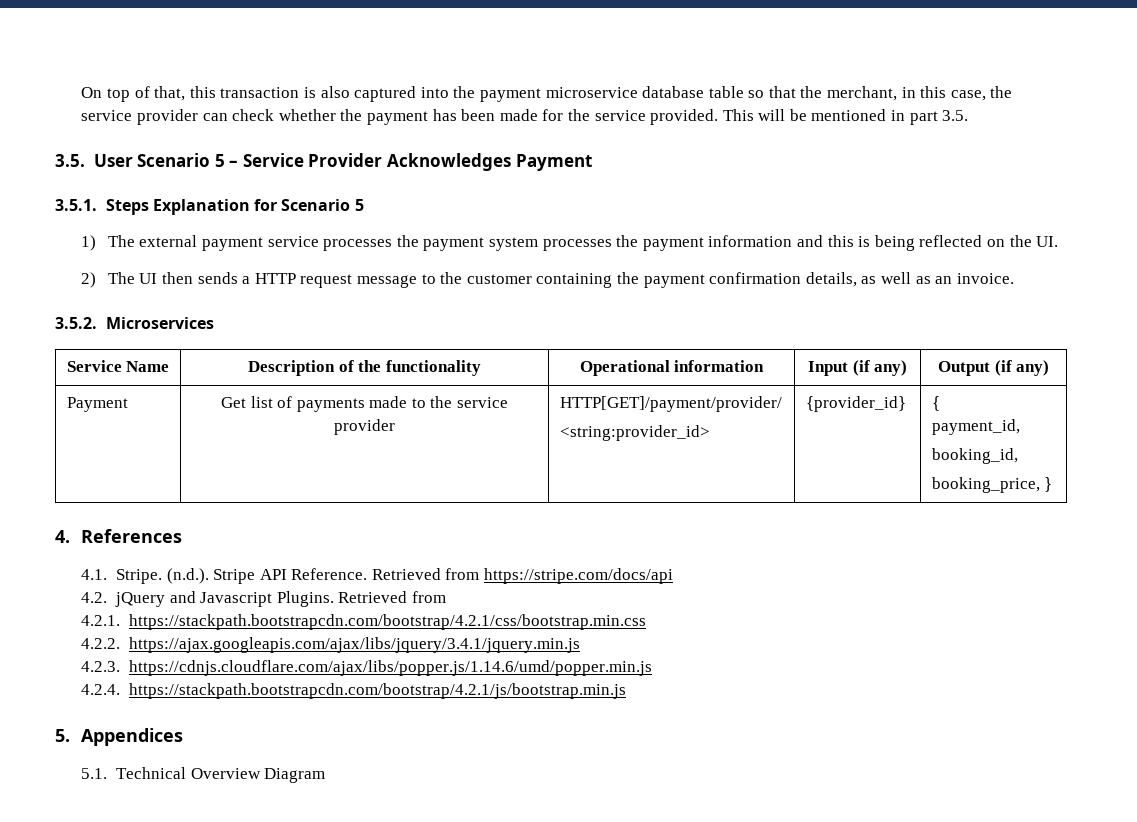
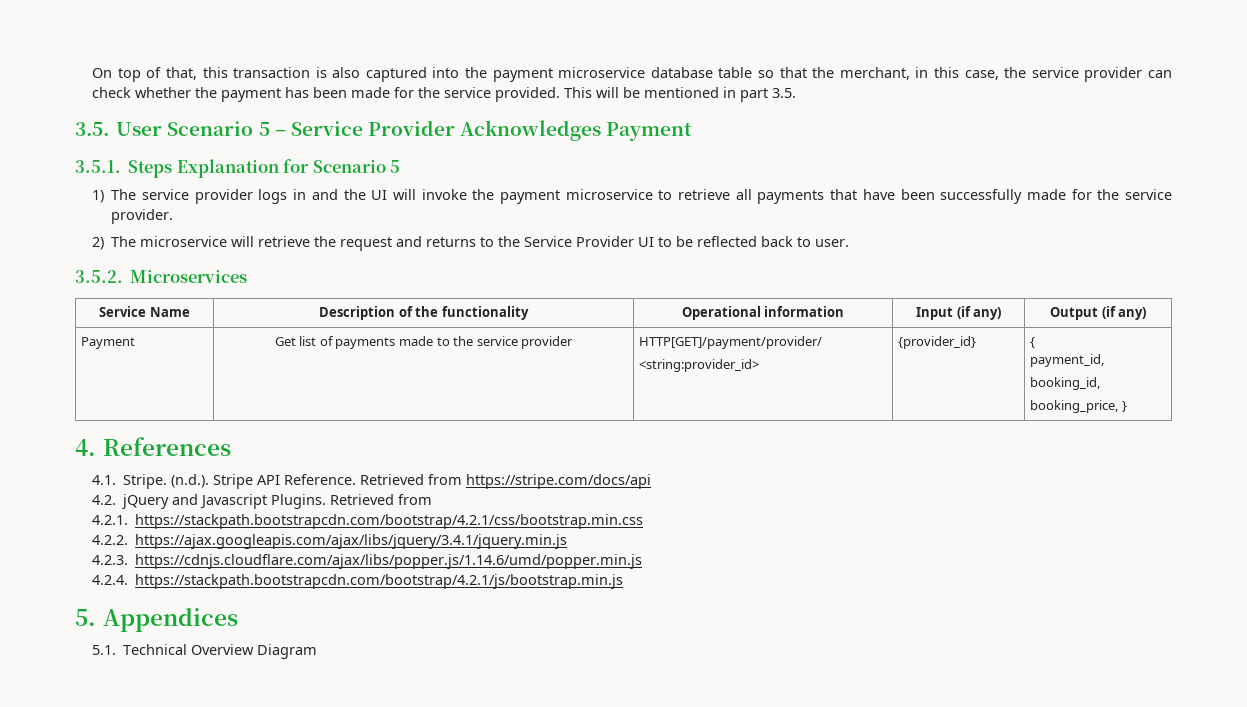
[139,235,1059,251] [81,272,1014,288] external payment service processes the payment system processes the payment information and this is being reflected on the UI. // 2) The UI then sends a HTTP request message to the customer containing the payment confirmation details, as well as an invoice. -> [142,189,1173,204] [111,209,174,224] [92,236,850,251] service provider logs in and the UI will invoke the payment microservice to retrieve all payments that have been successfully made for the service provider. // 2) The microservice will retrieve the request and returns to the Service Provider UI to be reflected back to user.

